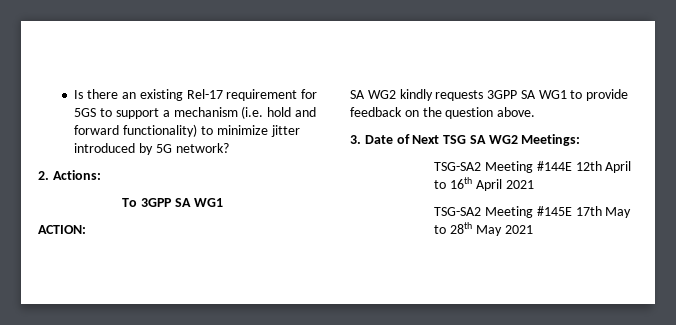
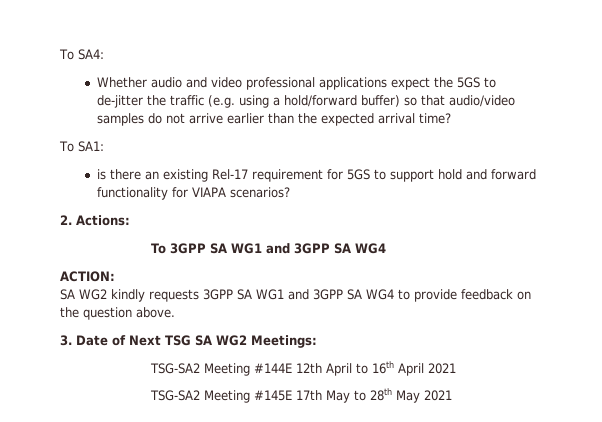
[74,90,84,99] Is -> [59,49,104,60] [96,77,496,90] [96,95,515,108] [96,113,451,126] [59,141,104,152] [96,169,106,180] To SA4: // Whether audio and video professional applications expect the 5GS to de-jitter the traffic (e.g. using a hold/forward buffer) so that audio/video samples do not arrive earlier than the expected arrival time? // To SA1: // is
[162,106,316,119] [74,124,300,137] [74,143,229,155] a mechanism (i.e. hold and forward functionality) to minimize jitter introduced by 5G network? -> [437,169,536,180] [96,187,290,200] hold and forward functionality for VIAPA scenarios?
(223, 202) none -> [266,243,387,254] and 3GPP SA WG4
(567, 94) none -> [288,289,394,300] and 3GPP SA WG4

